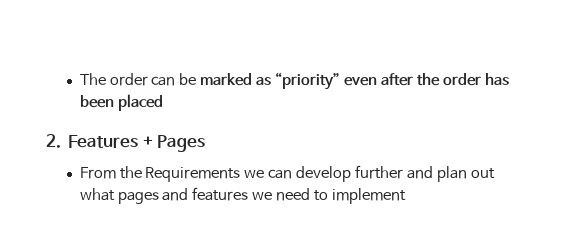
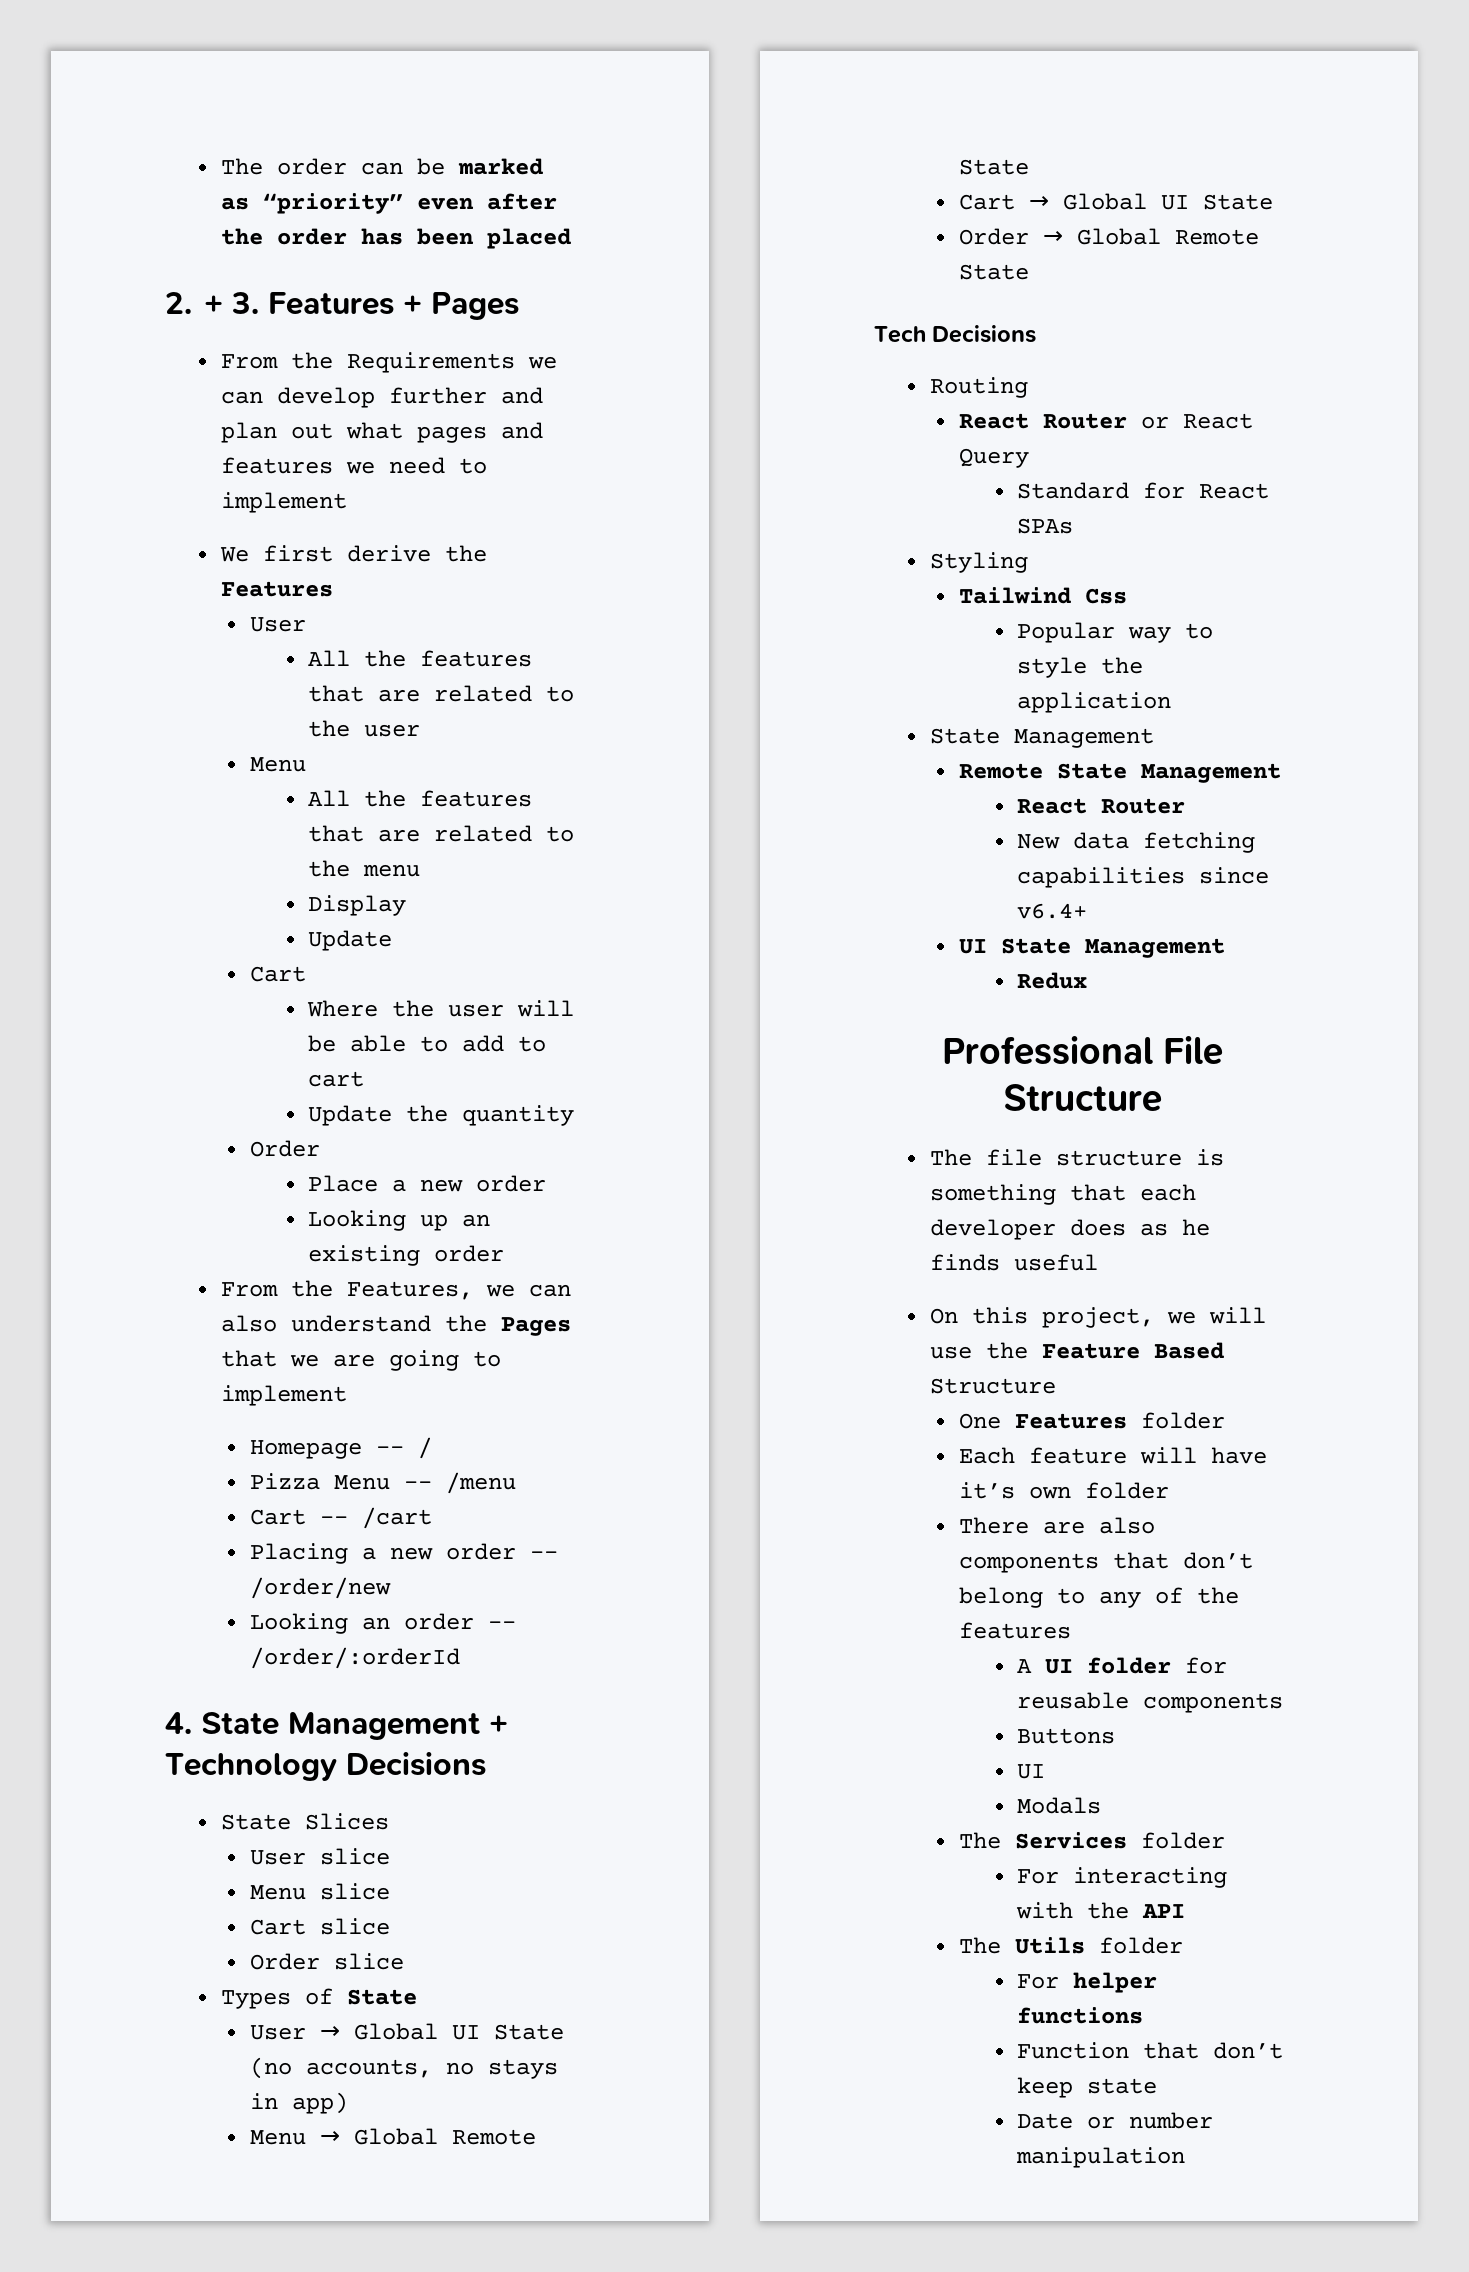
(61, 141) none -> [204,292,259,314] + 3.
(407, 196) none -> [219,545,487,562] [220,581,333,597] [249,617,306,632] [308,650,533,667] [308,685,575,702] [308,720,421,737] [249,757,306,772] [308,790,533,807] [308,825,575,842] [308,860,421,877] [308,895,407,916] [308,930,393,951] [249,966,306,982] [307,1000,575,1017] [308,1035,547,1052] [308,1071,365,1087] [308,1105,575,1126] [249,1140,320,1157] [308,1175,547,1192] [308,1210,491,1231] [308,1245,505,1266] [220,1280,571,1300] [220,1315,571,1336] [220,1350,501,1371] [220,1385,347,1406] [249,1437,432,1459] [249,1472,516,1494] [249,1507,432,1529] [249,1543,558,1564] [249,1577,391,1599] [249,1613,516,1634] [249,1647,460,1669] [165,1712,508,1740] [165,1752,486,1781] [220,1813,389,1830] [249,1848,390,1865] [249,1883,390,1900] [249,1918,390,1935] [249,1953,404,1970] [220,1988,417,2009] [249,2023,564,2040] [249,2057,558,2079] [249,2092,348,2114] [249,2128,536,2145] [958,159,1029,175] [958,193,1273,210] [958,228,1259,245] [958,264,1029,280] [874,325,1037,343] [929,377,1028,398] [958,413,1253,429] [958,448,1029,468] [1017,482,1270,499] [1017,518,1074,534] [929,552,1028,573] [958,587,1127,604] [1017,622,1214,643] [1017,657,1144,678] [1017,692,1172,713] [929,728,1154,748] [958,763,1281,783] [1017,798,1186,814] [1017,832,1256,853] [1017,867,1270,888] [1017,903,1088,919] [958,938,1225,958] [1017,972,1088,989] [942,1036,1223,1065] [1003,1084,1162,1112] [929,1149,1224,1166] [929,1184,1196,1205] [929,1219,1210,1240] [929,1254,1098,1271] [929,1307,1266,1328] [929,1342,1224,1359] [929,1378,1056,1394] [958,1412,1225,1429] [958,1447,1267,1464] [958,1482,1169,1499] [958,1517,1155,1534] [958,1552,1253,1573] [958,1587,1239,1608] [958,1622,1071,1639] [1017,1657,1228,1674] [1017,1692,1284,1713] [1017,1728,1116,1744] [1017,1764,1046,1779] [1017,1797,1102,1814] [958,1832,1225,1849] [1017,1867,1228,1888] [1016,1902,1186,1919] [958,1937,1183,1954] [1017,1972,1158,1993] [1017,2007,1144,2024] [1017,2042,1284,2059] [1017,2077,1158,2098] [1017,2112,1214,2129] [1016,2147,1186,2168] // We first derive the Features // User // All the features that are related to the user // Menu // All the features that are related to the menu // Display // Update // Cart // Where the user will be able to add to cart // Update the quantity // Order // Place a new order // Looking up an existing order // From the Features, we can also understand the Pages that we are going to implement // Homepage -- / // Pizza Menu -- /menu // Cart -- /cart // Placing a new order -- /order/new // Looking an order -- /order/:orderId // 4. State Management + Technology Decisions // State Slices // User slice // Menu slice // Cart slice // Order slice // Types of State // User → Global UI State (no accounts, no stays in app) // Menu → Global Remote State // Cart → Global UI State // Order → Global Remote State // Tech Decisions // Routing // React Router or React Query // Standard for React SPAs // Styling // Tailwind Css // Popular way to style the application // State Management // Remote State Management // React Router // New data fetching capabilities since v6.4+ // UI State Management // Redux // Professional File Structure // The file structure is something that each developer does as he finds useful // On this project, we will use the Feature Based Structure // One Features folder // Each feature will have it’s own folder // There are also components that don’t belong to any of the features // A UI folder for reusable components // Buttons // UI // Modals // The Services folder // For interacting with the API // The Utils folder // For helper functions // Function that don’t keep state // Date or number manipulation

